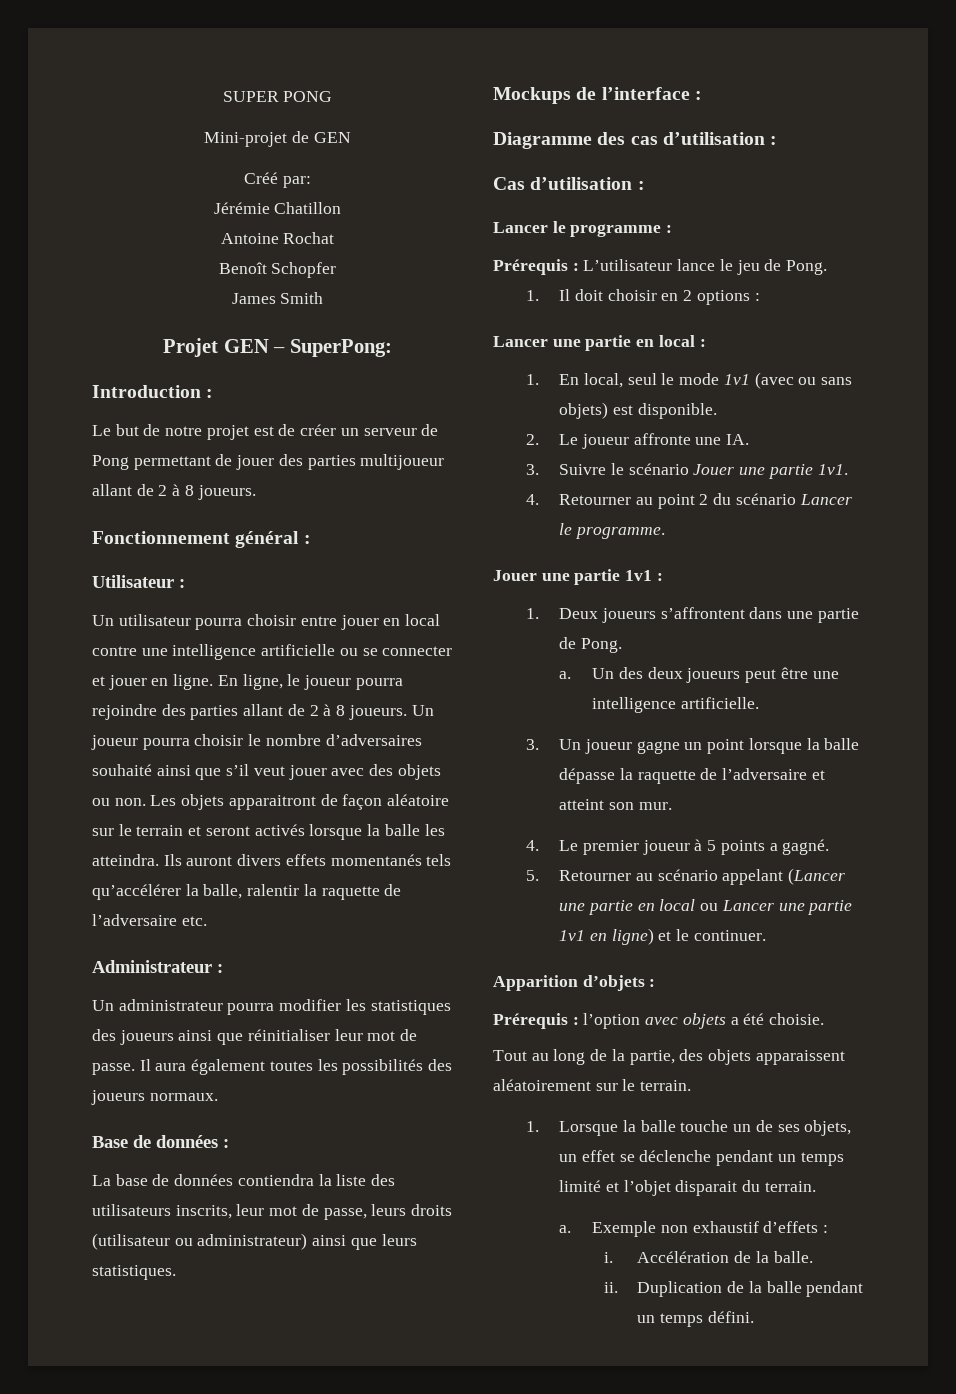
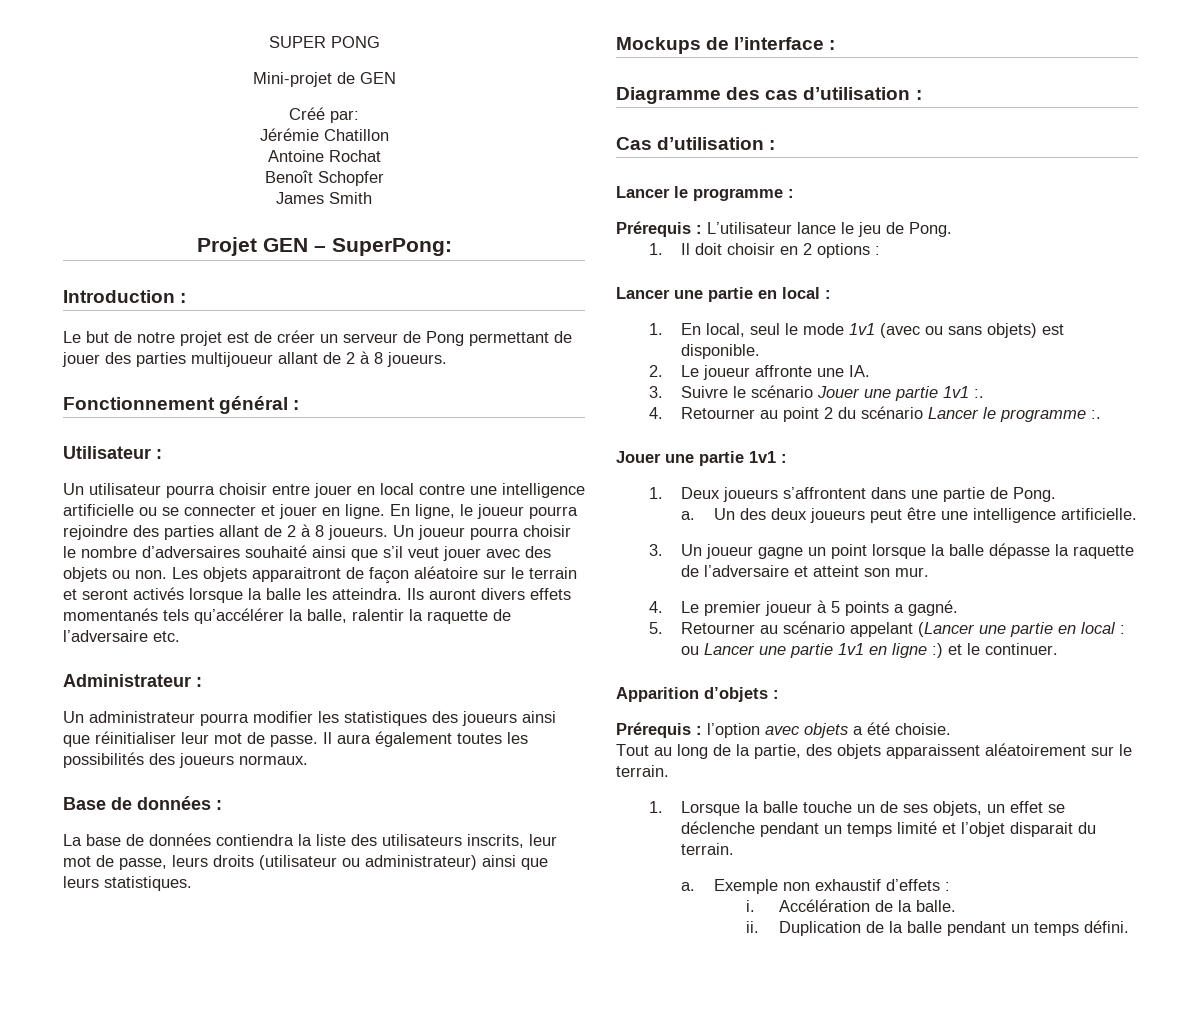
[817,464,848,475] 1v1. -> [943,386,985,398] 1v1 :.
[574,527,665,539] programme. -> [1000,409,1102,422] programme :.
(696, 905) none -> [1120,625,1126,634] :
[611,928,654,945] ligne) -> [892,643,944,658] ligne :)

